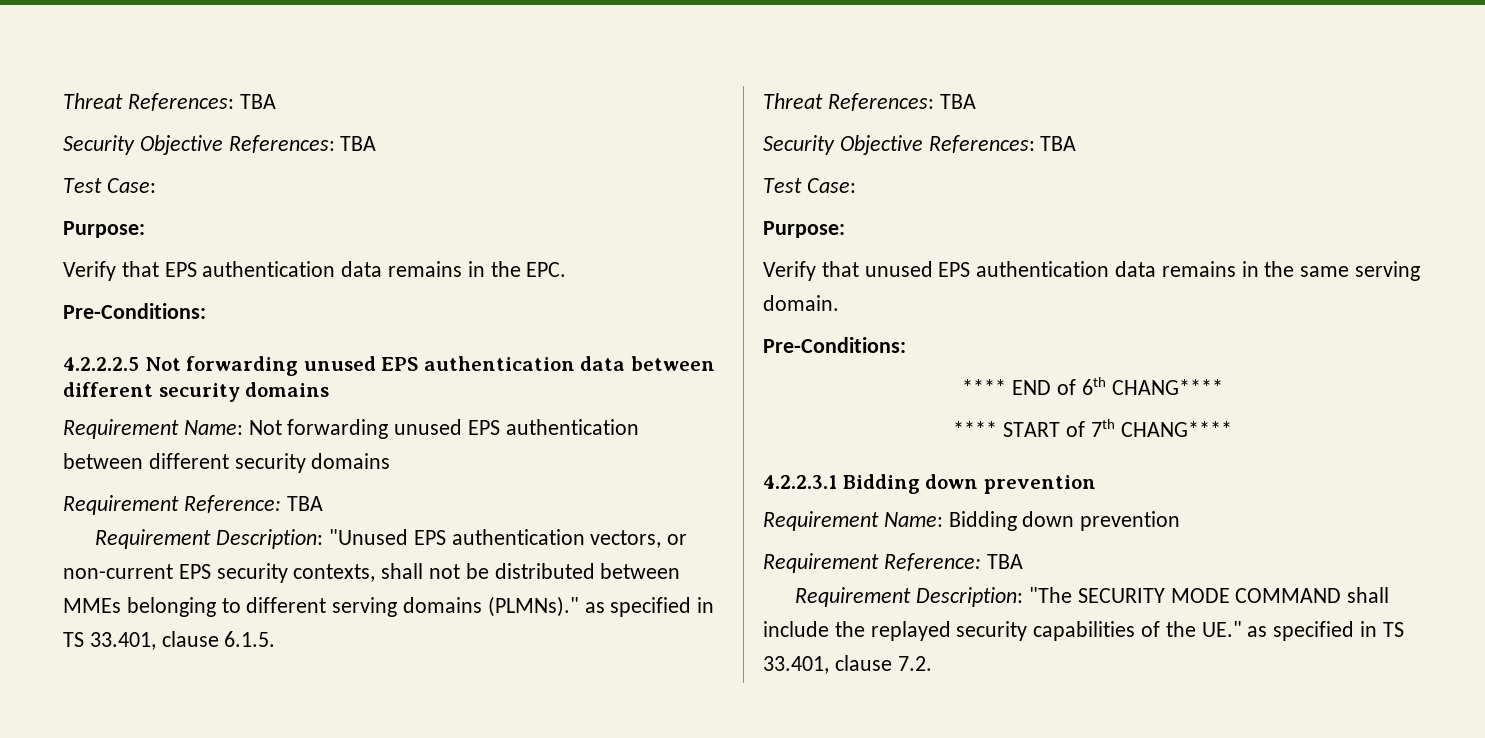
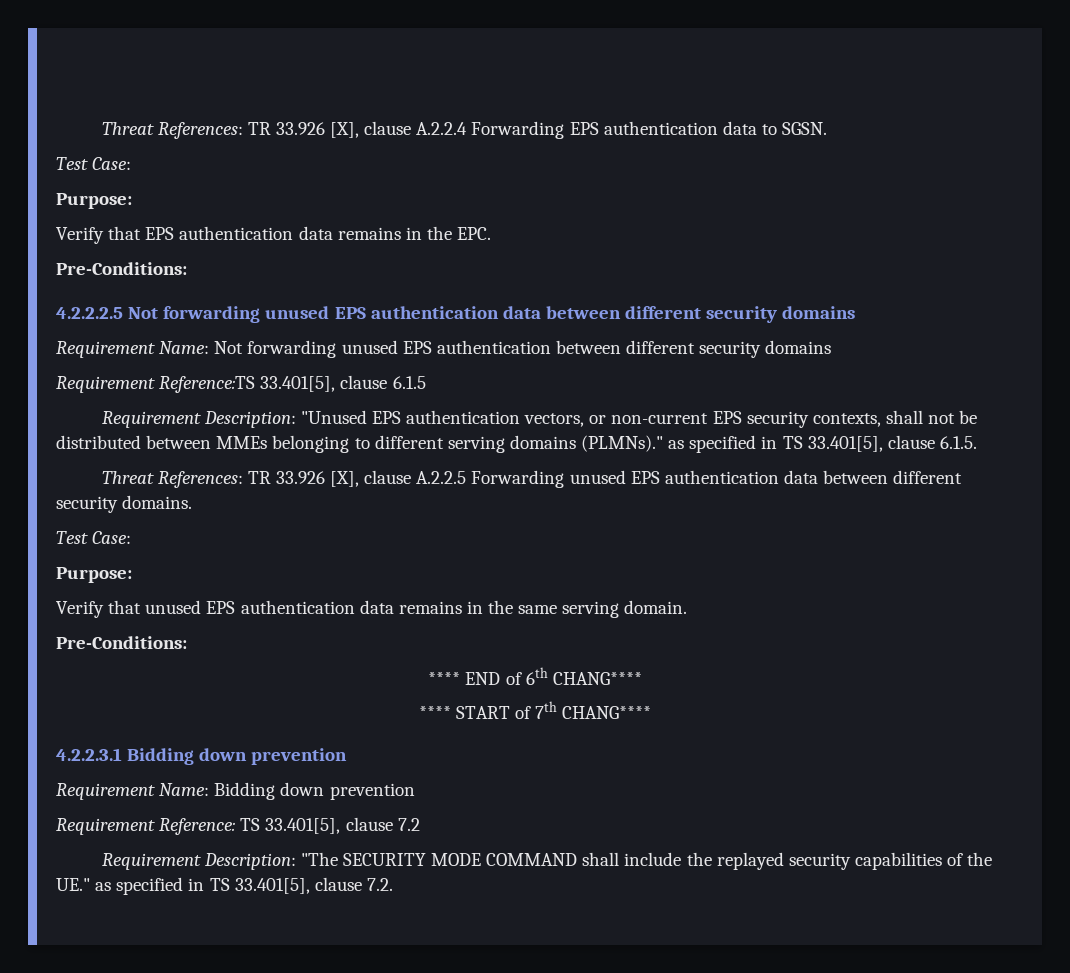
[63,93,276,111] [63,135,377,155] Threat References: TBA // Security Objective References: TBA -> [101,121,828,139] Threat References: TR 33.926 [X], clause A.2.2.4 Forwarding EPS authentication data to SGSN.
[183,495,323,513] Reference: TBA -> [159,375,426,393] Reference:TS 33.401[5], clause 6.1.5
[89,632,156,650] 33.401, -> [807,436,883,452] 33.401[5],
[939,94,976,109] [763,135,1077,155] TBA // Security Objective References: TBA -> [247,470,963,488] [56,495,193,513] TR 33.926 [X], clause A.2.2.5 Forwarding unused EPS authentication data between different security domains.
[986,554,1023,569] TBA -> [240,817,420,834] TS 33.401[5], clause 7.2
[763,656,829,674] 33.401, -> [234,878,310,894] 33.401[5],

